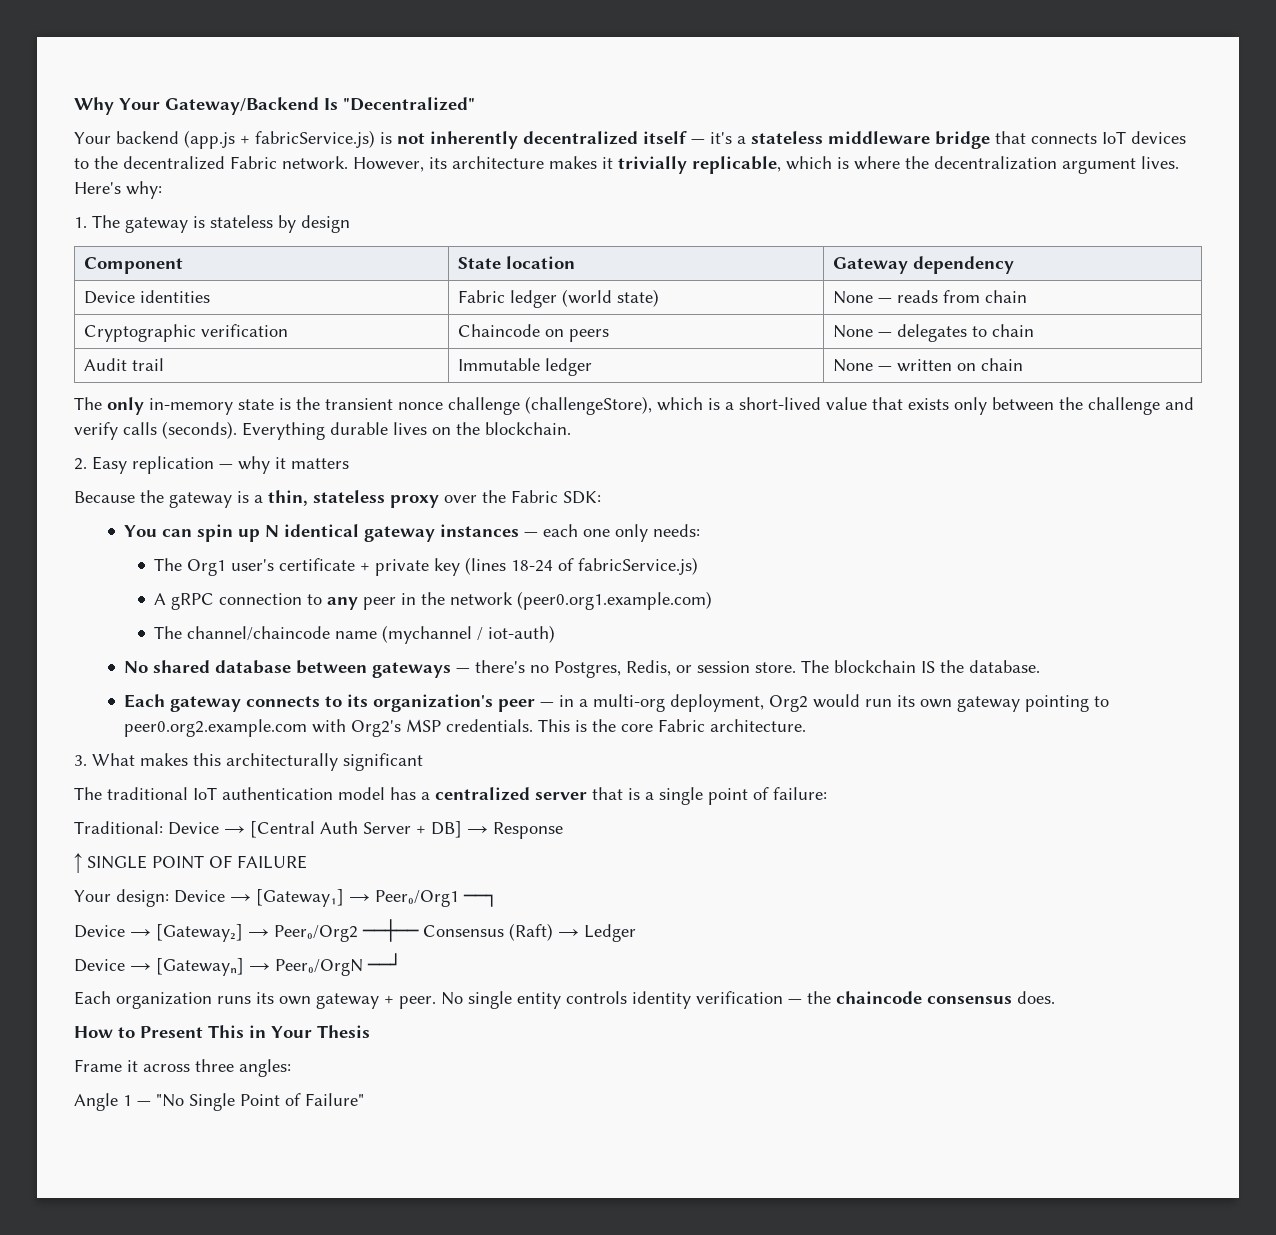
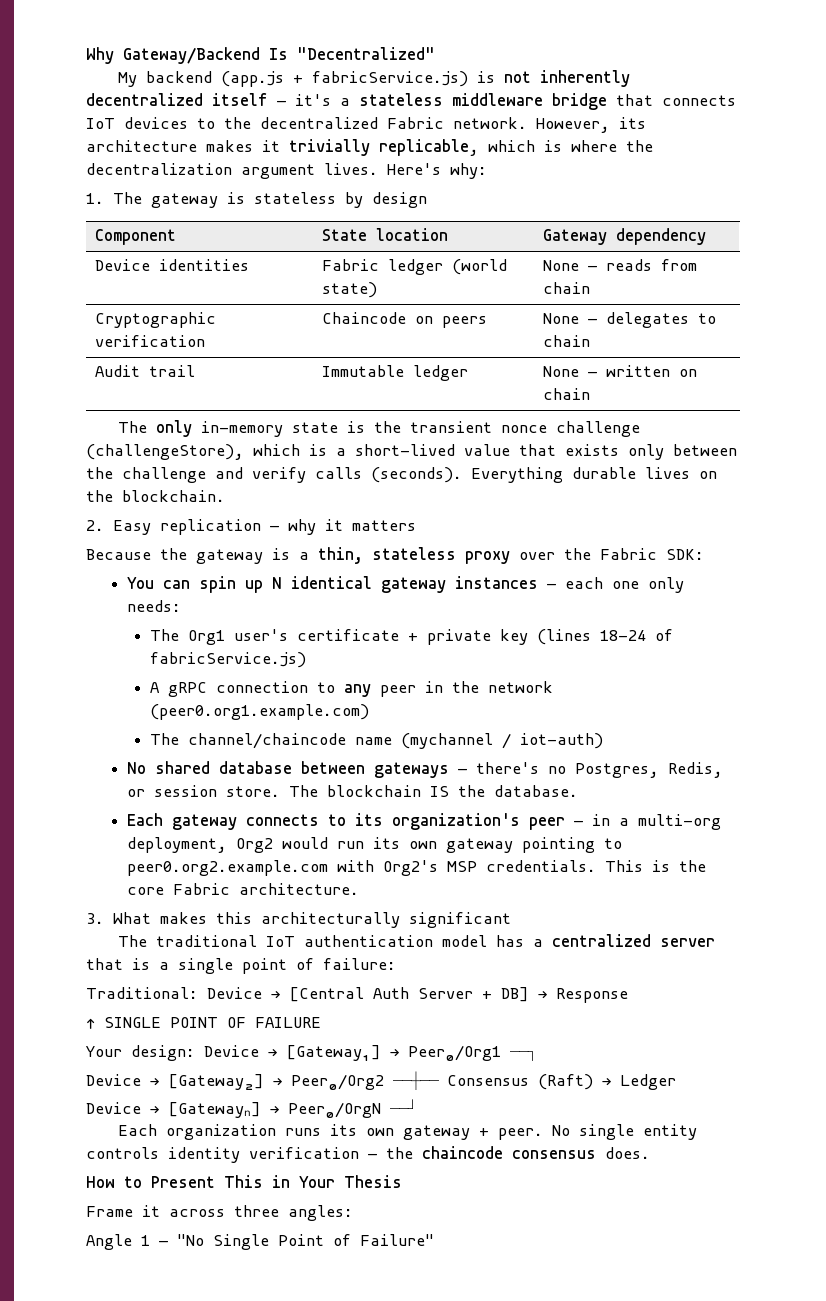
[119,98,160,110] Your -> (114, 55) none
[74,132,111,144] Your -> [118,72,138,87] My

